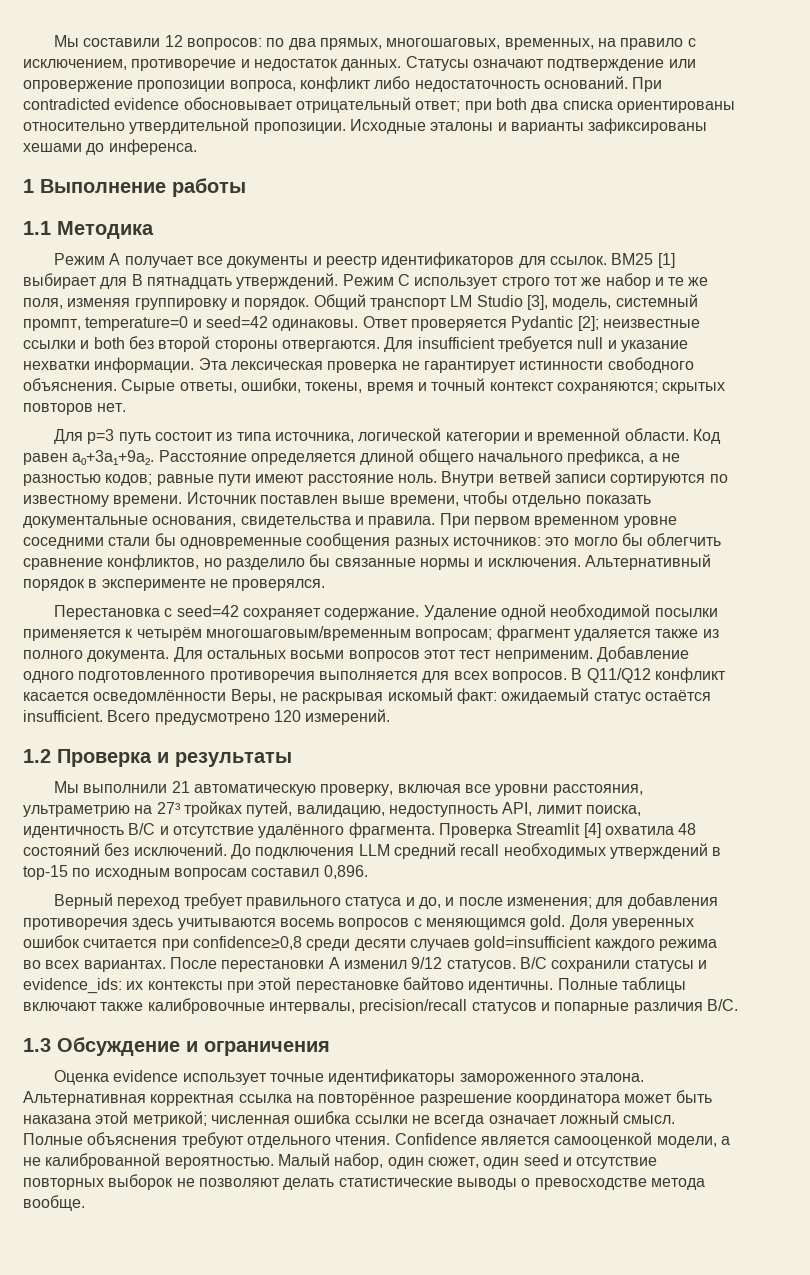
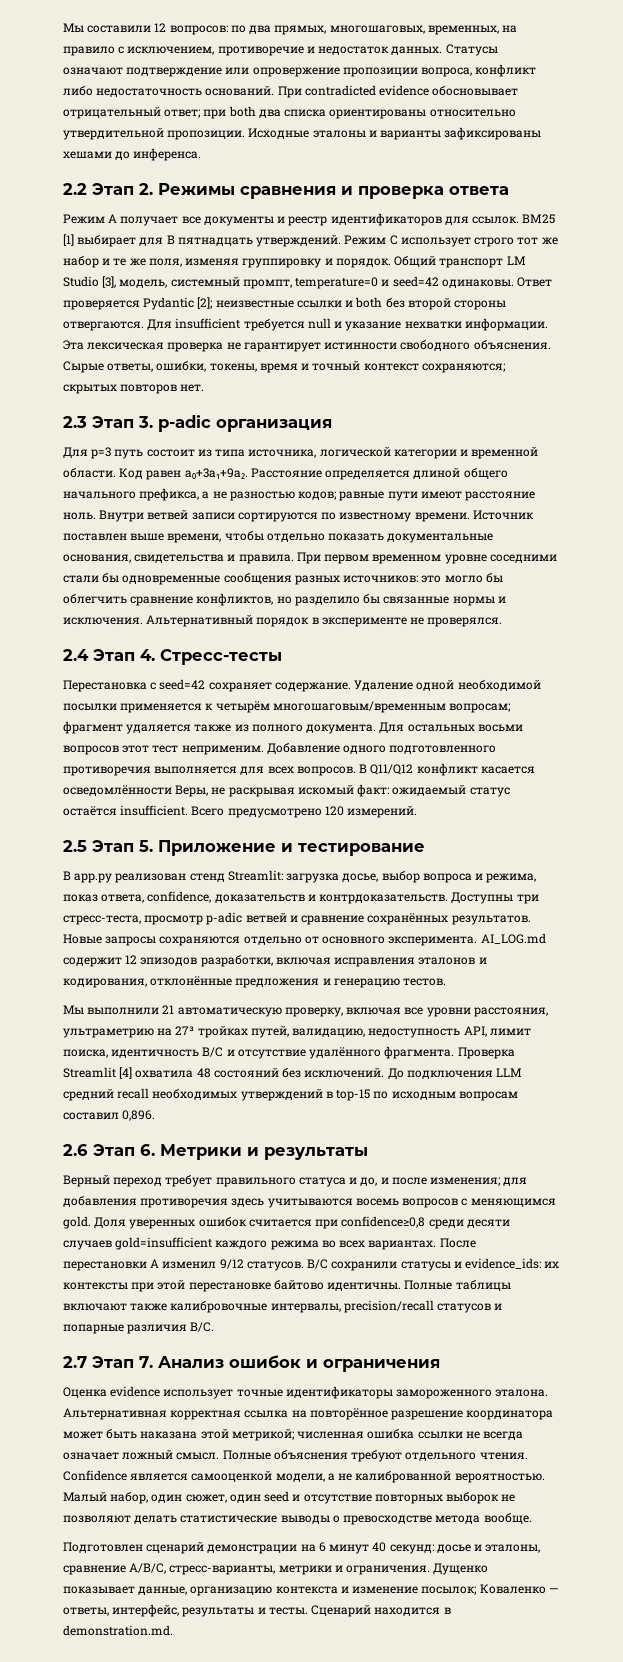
[23,178,246,197] [23,221,154,239] 1 Выполнение работы // 1.1 Методика -> [63,183,509,199] 2.2 Этап 2. Режимы сравнения и проверка ответа
(127, 407) none -> [63,415,332,432] // 2.3 Этап 3. p-adic организация
(326, 585) none -> [63,649,282,665] // 2.4 Этап 4. Стресс-тесты
[23,749,292,767] 1.2 Проверка и результаты -> [63,840,425,856] [63,870,537,883] [63,891,539,904] [63,912,531,925] [63,933,546,946] [63,954,487,967] [63,976,447,988] 2.5 Этап 5. Приложение и тестирование // В app.py реализован стенд Streamlit: загрузка досье, выбор вопроса и режима, показ ответа, confidence, доказательств и контрдоказательств. Доступны три стресс-теста, просмотр p-adic ветвей и сравнение сохранённых результатов. Новые запросы сохраняются отдельно от основного эксперимента. AI_LOG.md содержит 12 эпизодов разработки, включая исправления эталонов и кодирования, отклонённые предложения и генерацию тестов.
(368, 872) none -> [63,1144,368,1160] // 2.6 Этап 6. Метрики и результаты
[23,1037,180,1056] 1.3 Обсуждение -> [63,1355,301,1368] 2.7 Этап 7. Анализ ошибок
(85, 1203) none -> [63,1541,541,1554] [63,1563,489,1575] [63,1584,558,1596] [63,1604,451,1617] [63,1625,173,1636] // Подготовлен сценарий демонстрации на 6 минут 40 секунд: досье и эталоны, сравнение A/B/C, стресс-варианты, метрики и ограничения. Дущенко показывает данные, организацию контекста и изменение посылок; Коваленко — ответы, интерфейс, результаты и тесты. Сценарий находится в demonstration.md.

